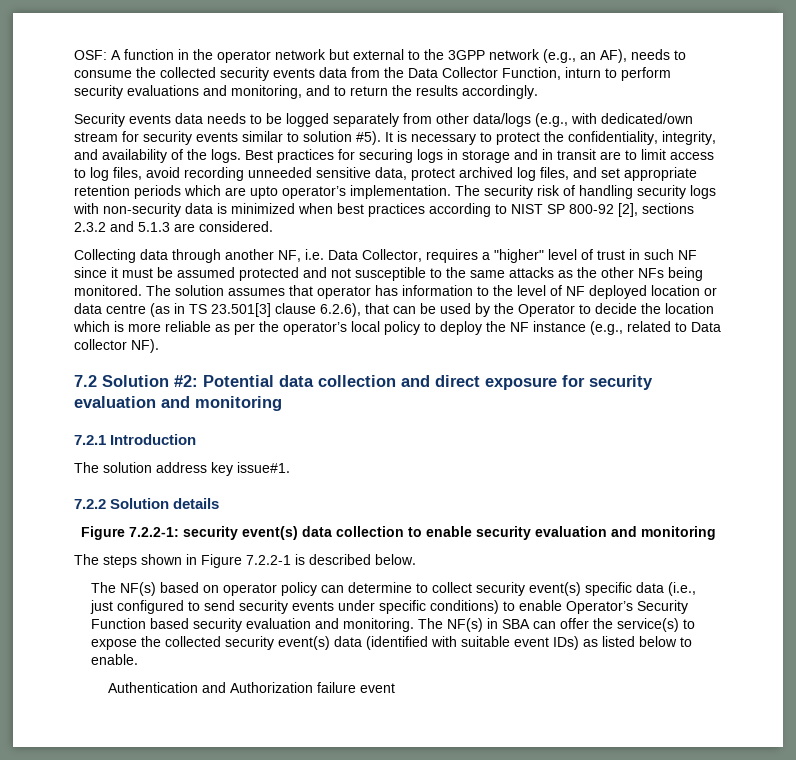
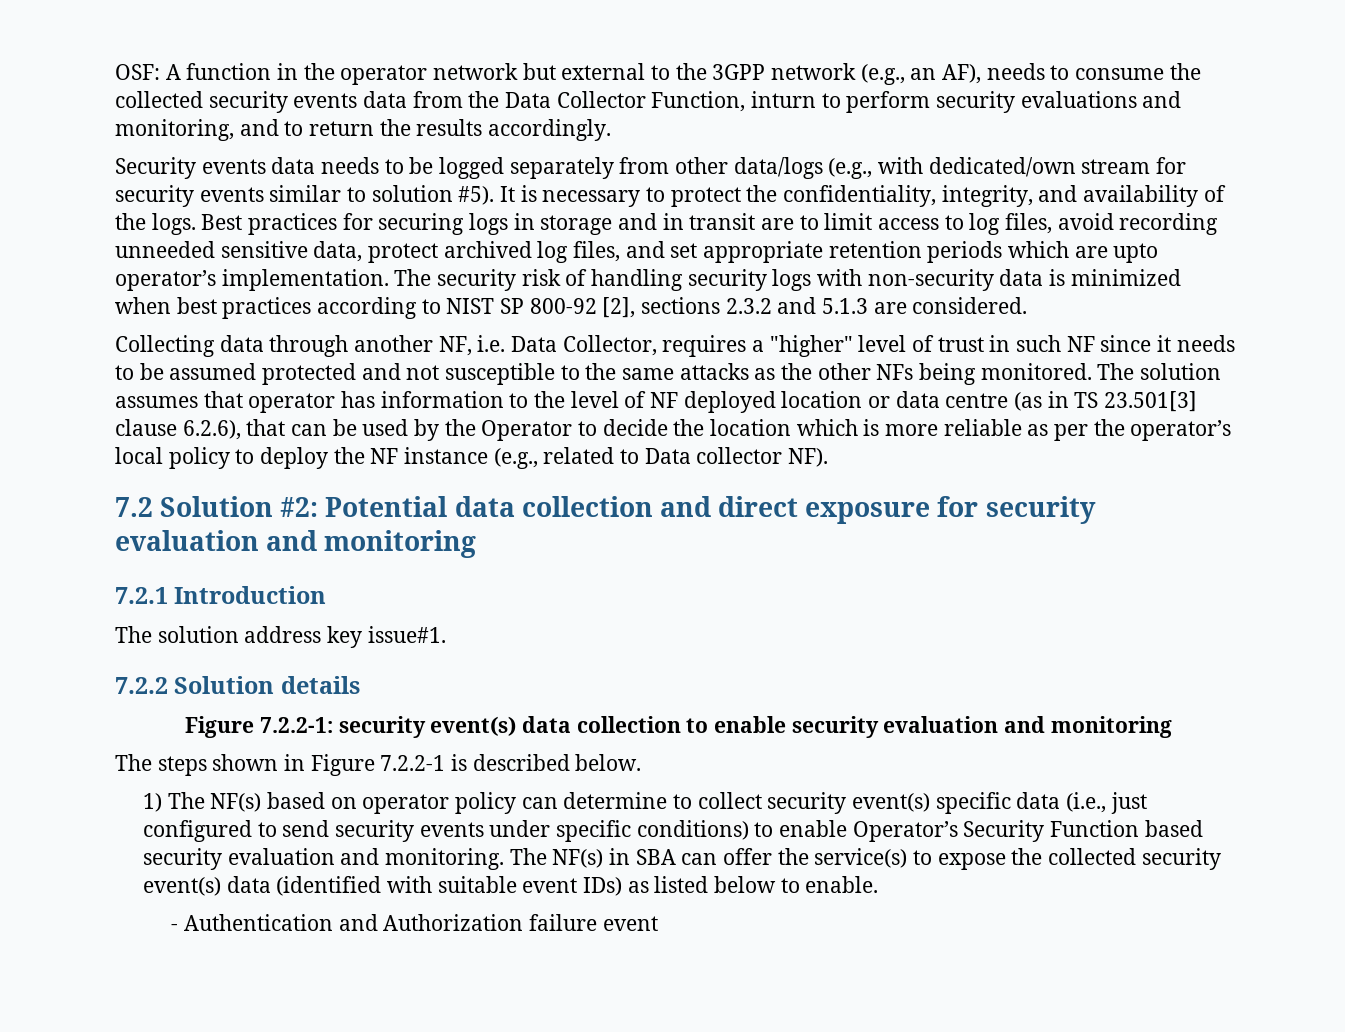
[122,268,153,278] must -> [1176,335,1235,352] [115,365,134,380] needs to
(416, 559) none -> [143,793,163,812] 1)
(139, 659) none -> [171,924,179,931] -

